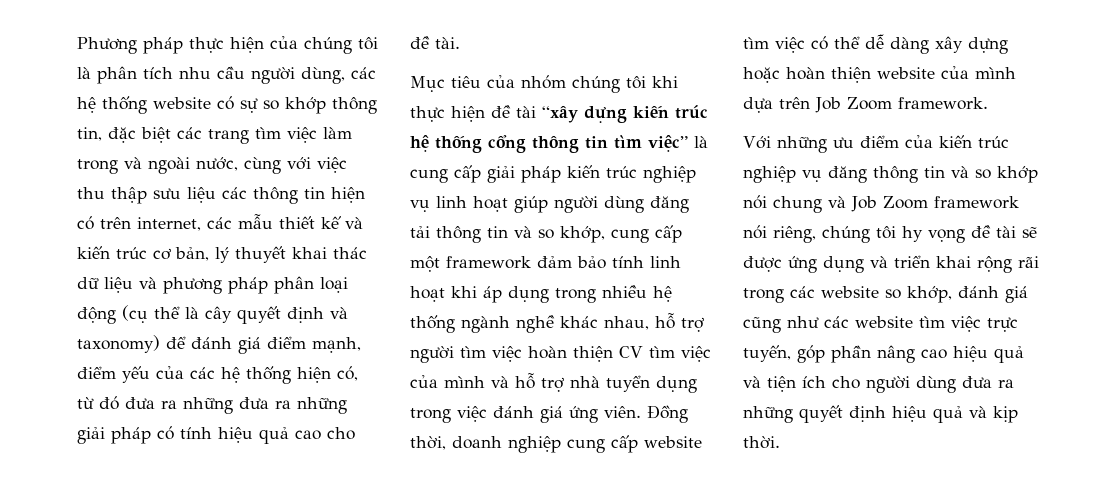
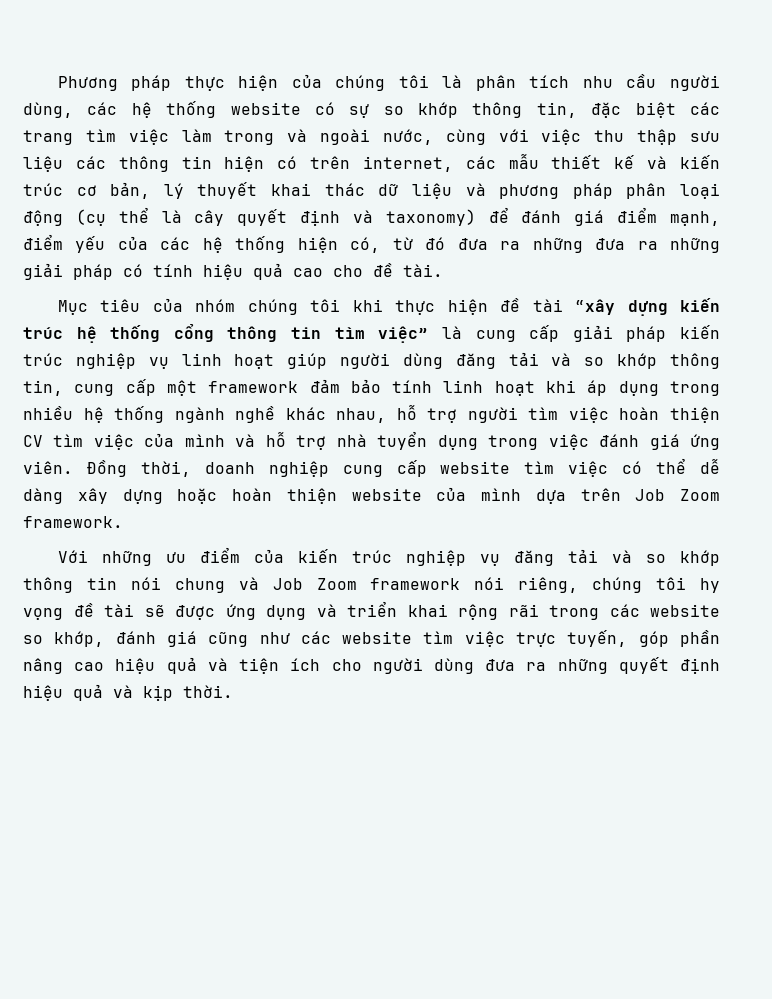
[436,226,605,243] thông tin và so khớp, -> [551,353,720,369] [23,380,63,396] và so khớp thông tin,
[873,166,1038,183] thông tin và so khớp -> [567,549,721,566] [23,577,117,593] tải và so khớp thông tin

